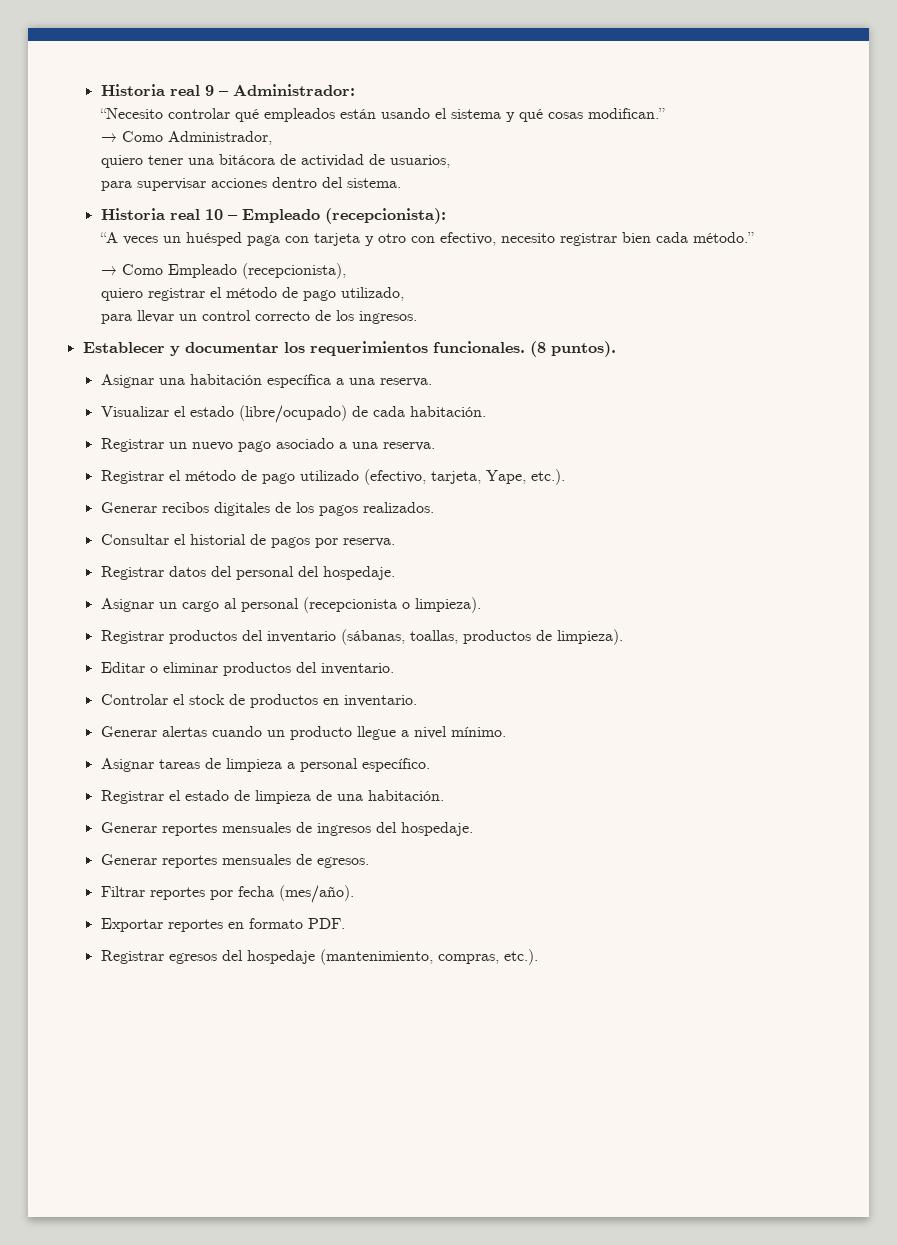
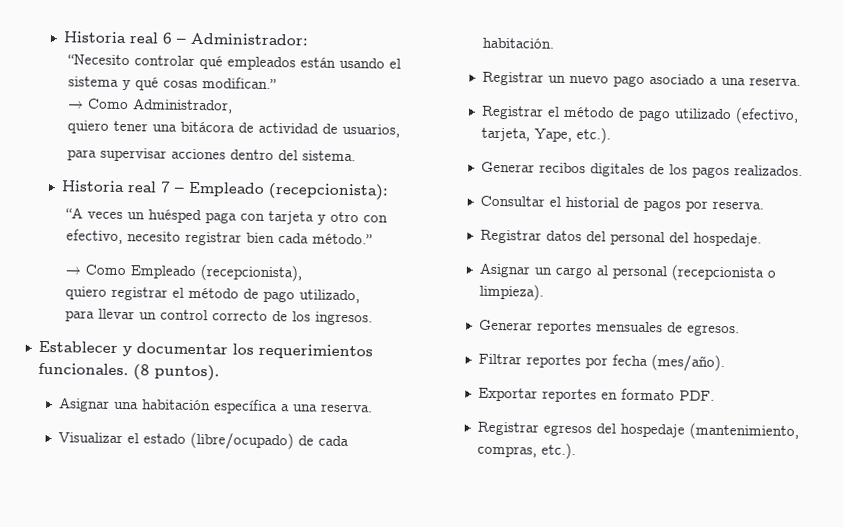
[100,84,214,96] Historia real 9 -> [63,31,174,44] Historia real 6
[204,209,223,220] 10 -> [160,181,172,193] 7
[100,629,623,645] [100,662,394,676] [100,694,417,708] [100,726,506,740] [100,758,430,772] [100,790,444,804] [100,822,473,836] // Registrar productos del inventario (sábanas, toallas, productos de limpieza). // Editar o eliminar productos del inventario. // Controlar el stock de productos en inventario. // Generar alertas cuando un producto llegue a nivel mínimo. // Asignar tareas de limpieza a personal específico. // Registrar el estado de limpieza de una habitación. // Generar reportes mensuales de ingresos del hospedaje. -> (545, 292) none

